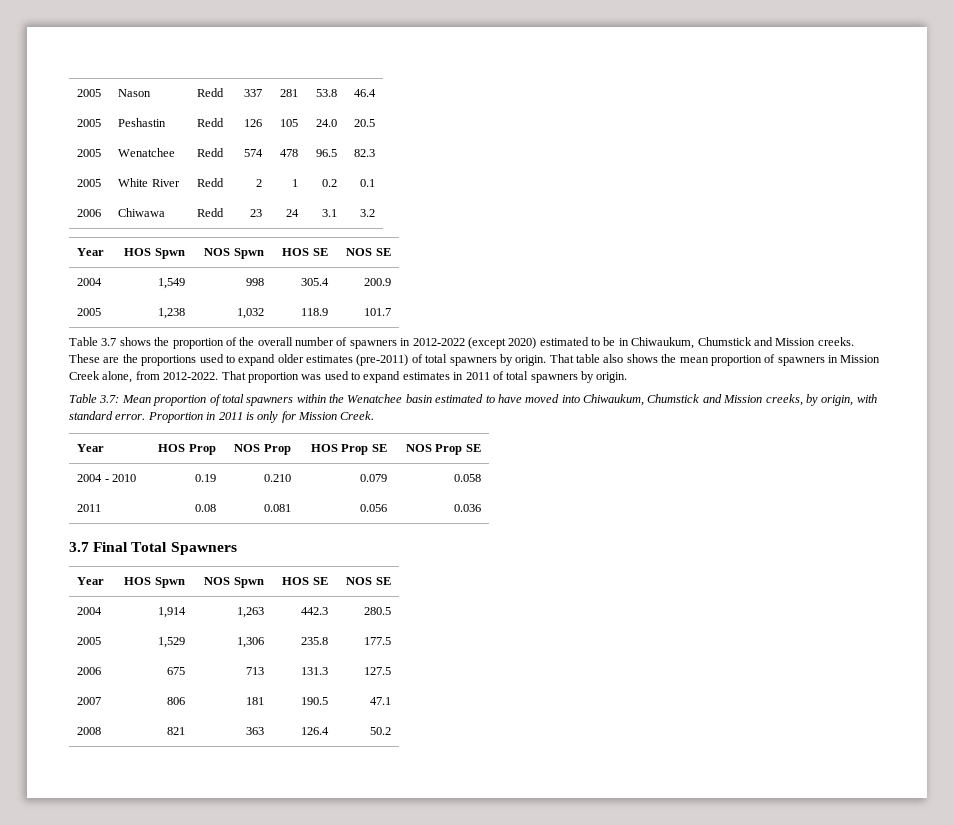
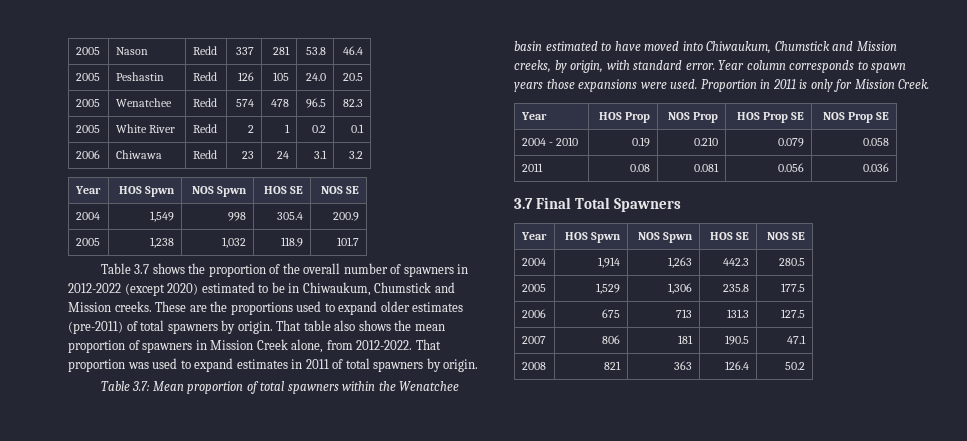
(146, 417) none -> [718,60,907,73] [514,79,698,92] Year column corresponds to spawn years those expansions were used.

